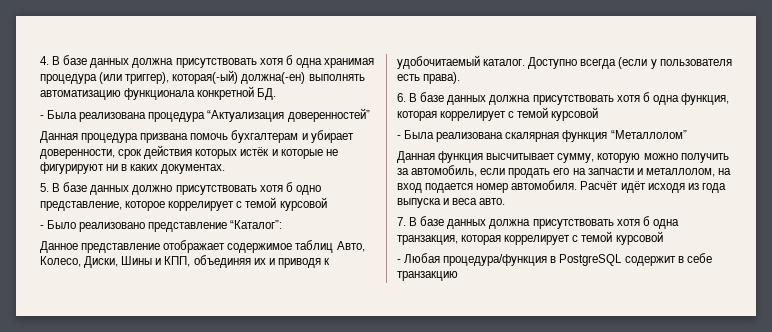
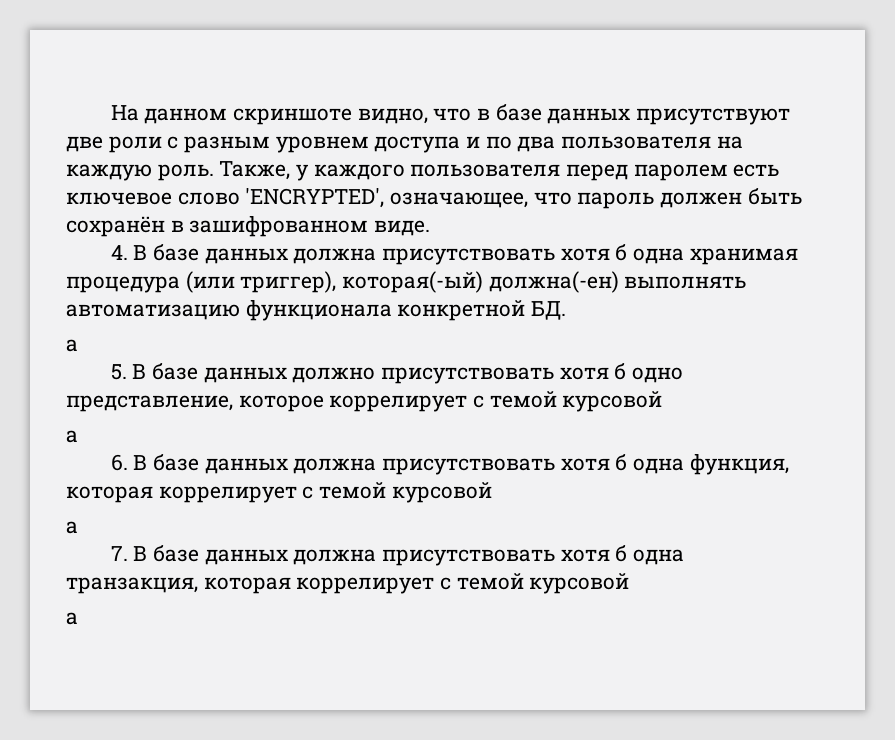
(40, 60) none -> [110,104,790,125] [66,136,743,153] [66,161,780,181] [66,188,802,209] [66,216,431,237] На данном скриншоте видно, что в базе данных присутствуют две роли с разным уровнем доступа и по два пользователя на каждую роль. Также, у каждого пользователя перед паролем есть ключевое слово 'ENCRYPTED', означающее, что пароль должен быть сохранён в зашифрованном виде. //
[40,108,370,122] [40,130,354,143] [40,145,338,159] [40,162,226,174] - Была реализована процедура “Актуализация доверенностей” // Данная процедура призвана помочь бухгалтерам и убирает доверенности, срок действия которых истёк и которые не фигурируют ни в каких документах. -> [66,339,78,352] а
[40,220,283,232] [40,240,365,253] [40,255,330,268] [397,55,732,69] [397,72,461,84] - Было реализовано представление “Каталог”: // Данное представление отображает содержимое таблиц Авто, Колесо, Диски, Шины и КПП, объединяя их и приводя к удобочитаемый каталог. Доступно всегда (если у пользователя есть права). -> [66,430,78,443] а
[397,130,687,142] [397,151,729,163] [397,165,731,178] [397,180,726,193] [397,198,506,208] - Была реализована скалярная функция “Металлолом” // Данная функция высчитывает сумму, которую можно получить за автомобиль, если продать его на запчасти и металлолом, на вход подается номер автомобиля. Расчёт идёт исходя из года выпуска и веса авто. -> [66,521,78,534] а
[397,253,712,266] [397,271,458,281] - Любая процедура/функция в PostgreSQL содержит в себе транзакцию -> [66,612,78,625] а

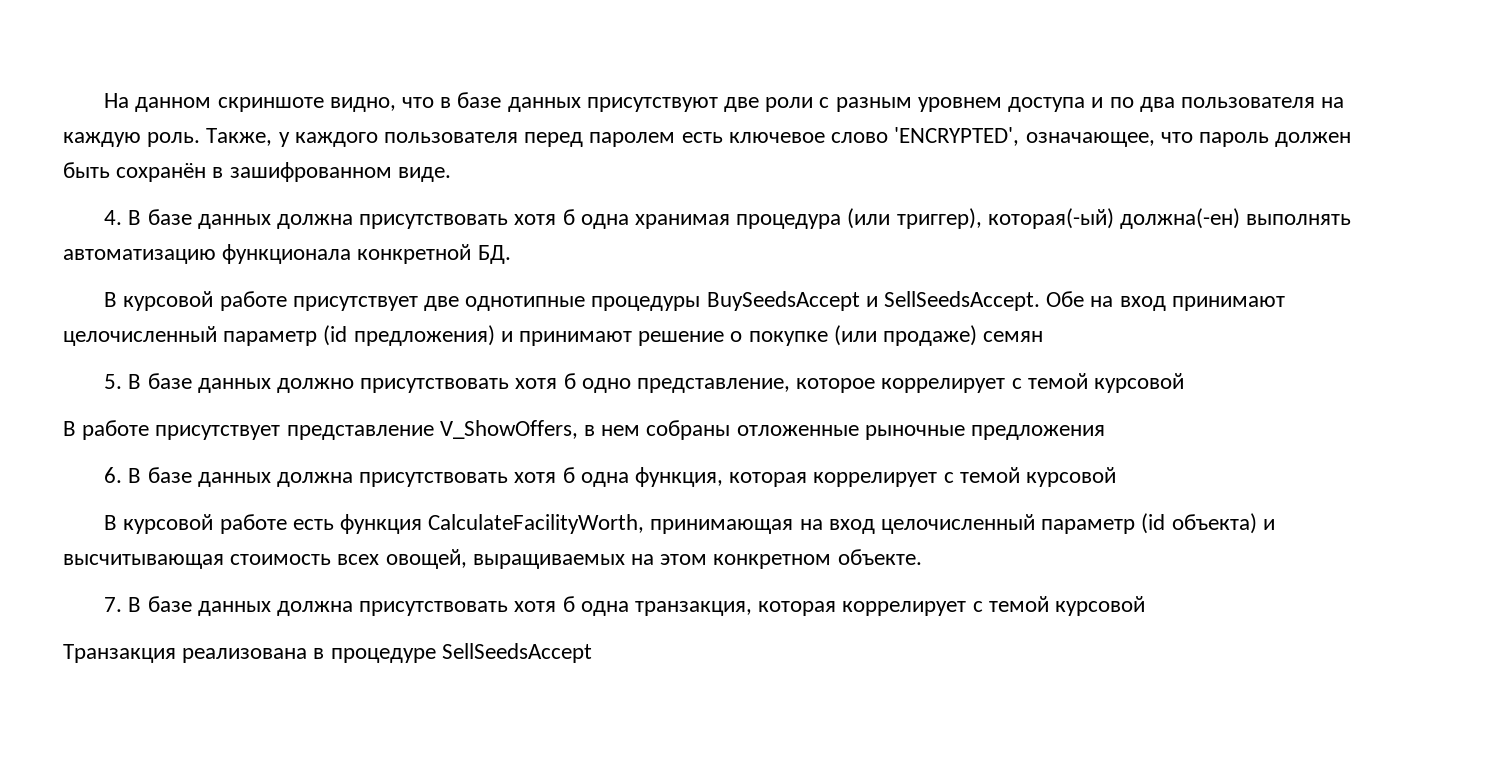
[66,339,78,352] а -> [104,291,1285,311] [63,325,1044,346] В курсовой работе присутствует две однотипные процедуры BuySeedsAccept и SellSeedsAccept. Обе на вход принимают целочисленный параметр (id предложения) и принимают решение о покупке (или продаже) семян
[66,430,78,443] а -> [63,420,1106,440] В работе присутствует представление V_ShowOffers, в нем собраны отложенные рыночные предложения
[66,521,78,534] а -> [104,513,1275,534] [63,549,922,569] В курсовой работе есть функция CalculateFacilityWorth, принимающая на вход целочисленный параметр (id объекта) и высчитывающая стоимость всех овощей, выращиваемых на этом конкретном объекте.
[66,612,78,625] а -> [63,643,592,663] Транзакция реализована в процедуре SellSeedsAccept

